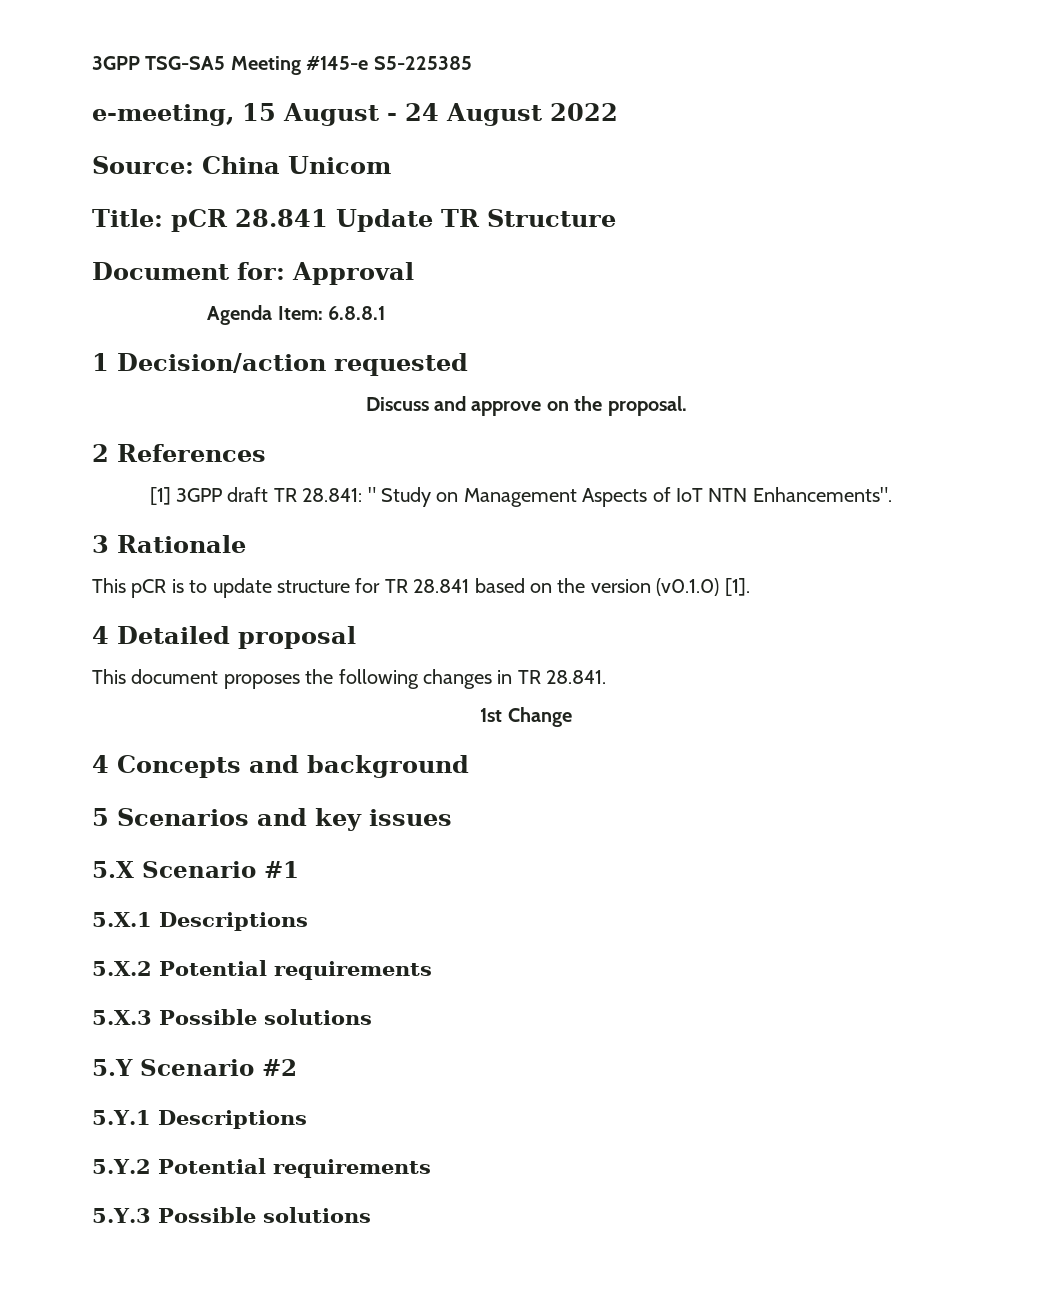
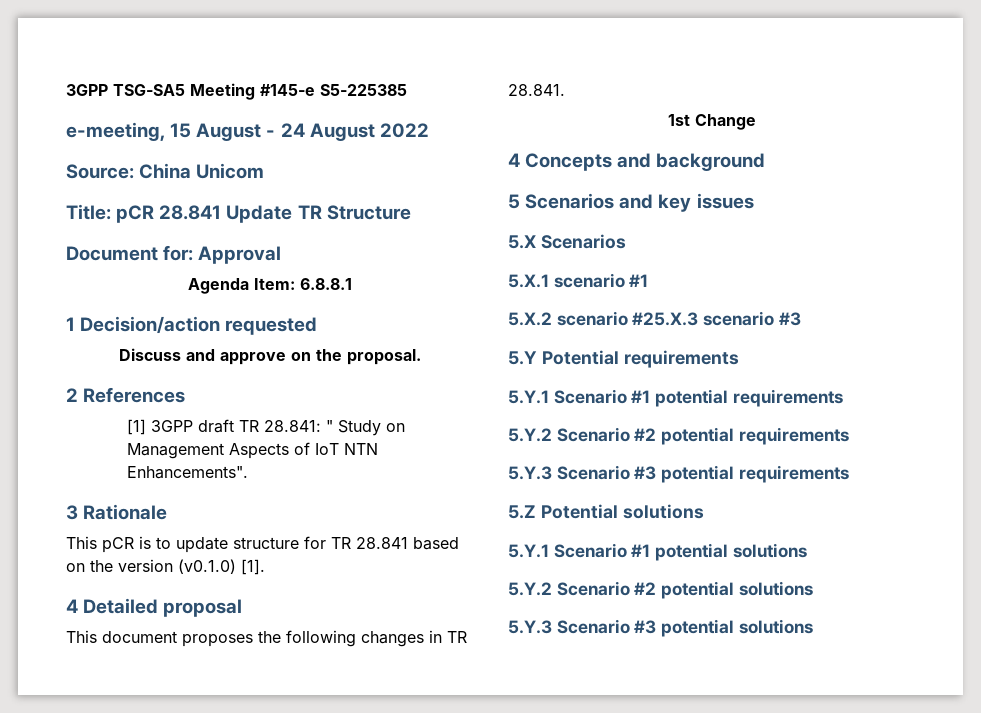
[142,861,299,878] [92,912,308,931] [92,960,432,980] [92,1009,372,1025] [92,1059,297,1076] [92,1110,307,1129] [92,1158,431,1178] [92,1207,256,1223] Scenario #1 // 5.X.1 Descriptions // 5.X.2 Potential requirements // 5.X.3 Possible solutions // 5.Y Scenario #2 // 5.Y.1 Descriptions // 5.Y.2 Potential requirements // 5.Y.3 Possible -> [540,234,626,249] [508,273,649,288] [508,311,801,326] [508,350,739,368] [508,389,843,407] [508,427,849,445] [508,465,849,483] [508,504,704,519] [508,543,807,561] [508,581,813,599] [508,619,735,637] Scenarios // 5.X.1 scenario #1 // 5.X.2 scenario #25.X.3 scenario #3 // 5.Y Potential requirements // 5.Y.1 Scenario #1 potential requirements // 5.Y.2 Scenario #2 potential requirements // 5.Y.3 Scenario #3 potential requirements // 5.Z Potential solutions // 5.Y.1 Scenario #1 potential solutions // 5.Y.2 Scenario #2 potential solutions // 5.Y.3 Scenario #3 potential

